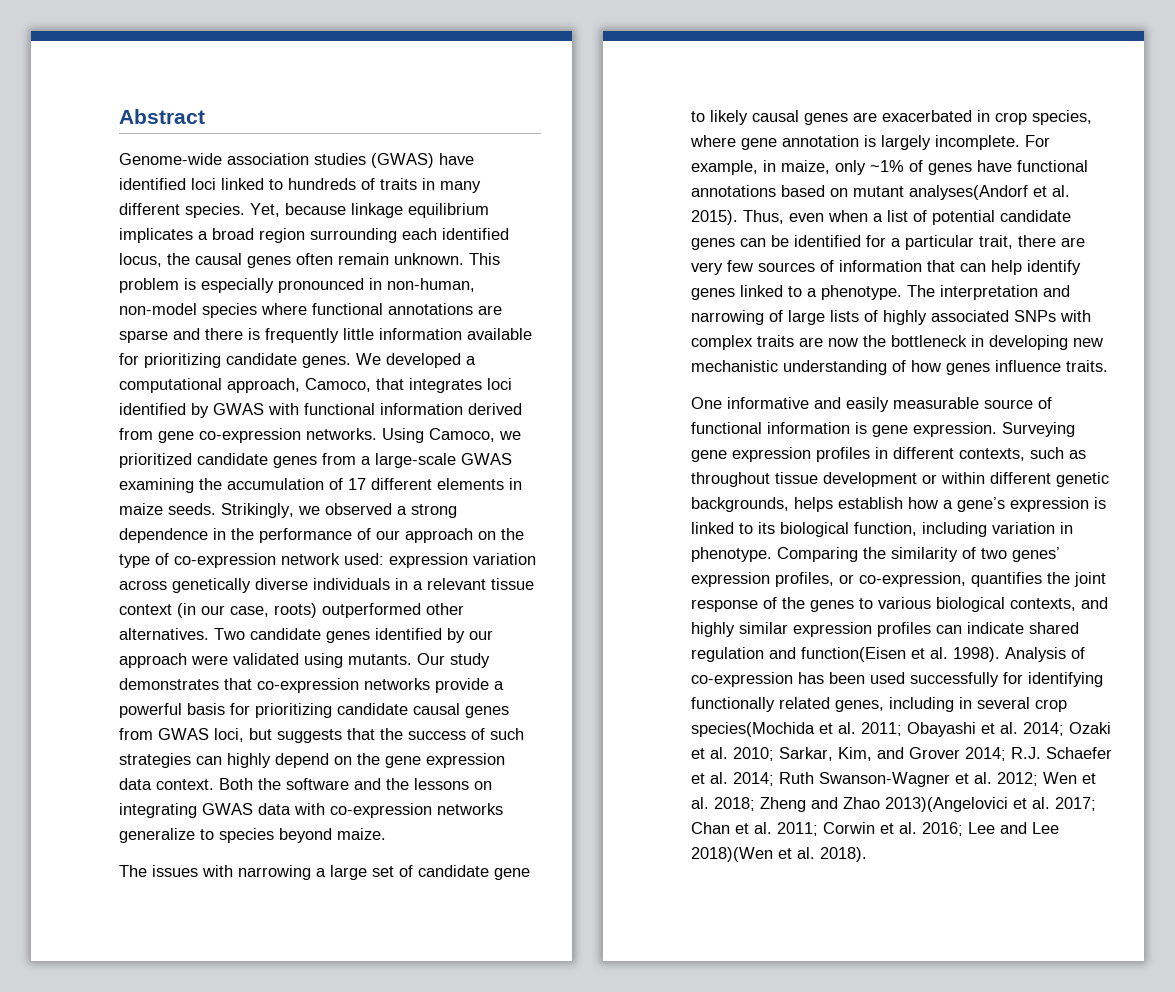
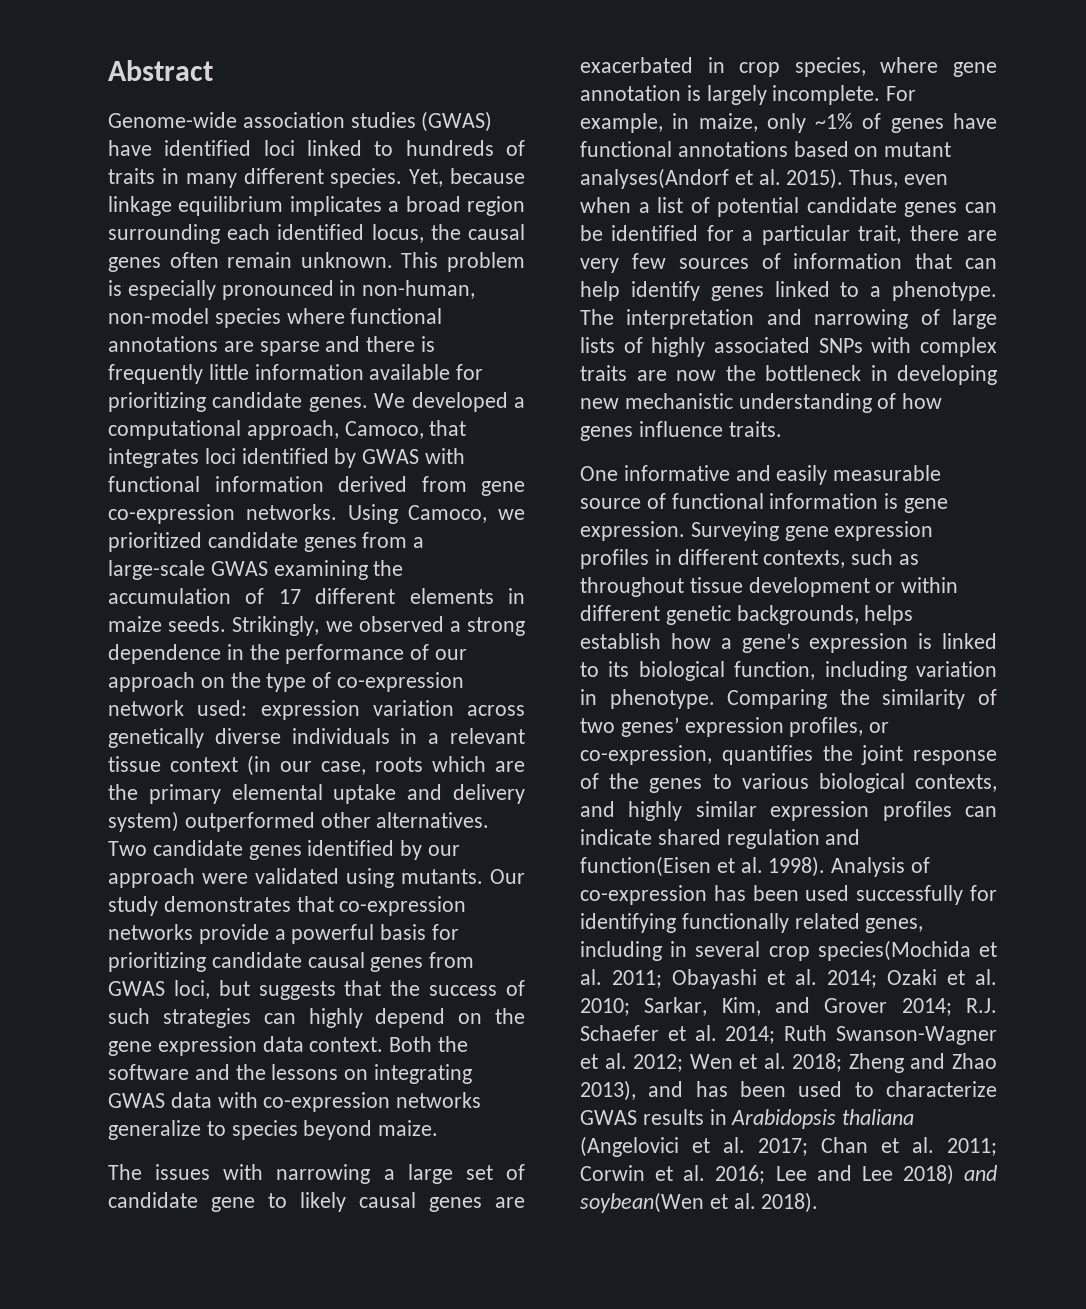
[274,603,317,618] roots) -> [375,756,525,772] [108,784,525,804] [108,811,179,832] roots which are the primary elemental uptake and delivery system)
[885,797,1008,812] 2013)(Angelovici -> [580,1080,997,1101] [580,1109,915,1129] [580,1136,679,1157] 2013), and has been used to characterize GWAS results in Arabidopsis thaliana (Angelovici
[691,847,773,862] 2018)(Wen -> [902,1164,997,1185] [580,1192,704,1213] 2018) and soybean(Wen

